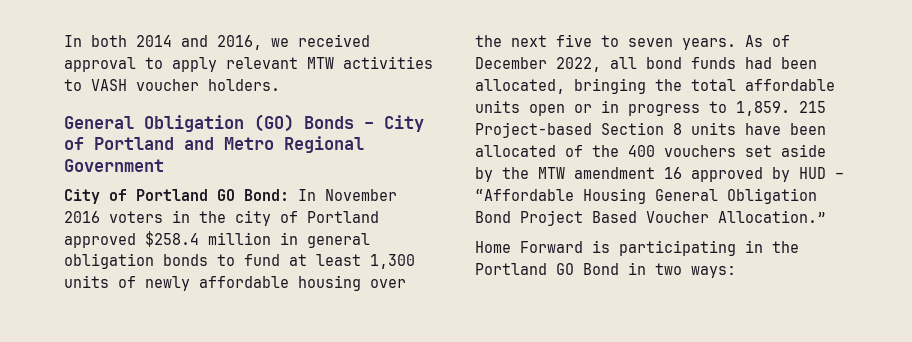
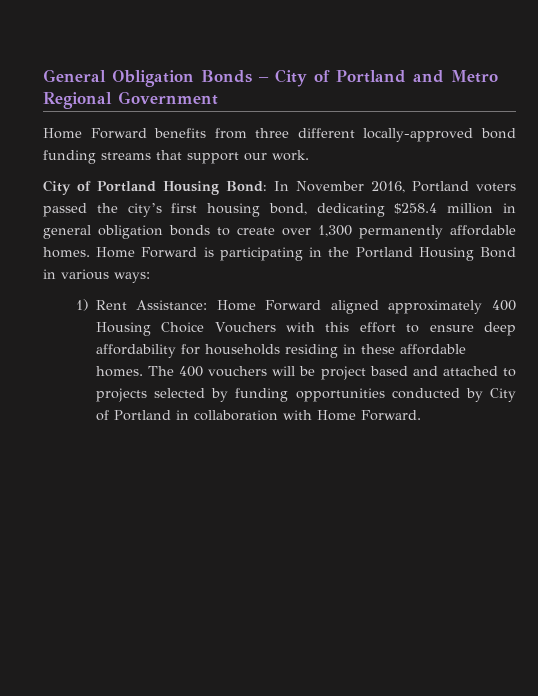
[64,34,370,50] [64,56,433,72] [64,79,280,91] [64,114,294,132] In both 2014 and 2016, we received approval to apply relevant MTW activities to VASH voucher holders. // General Obligation (GO) -> [43,69,194,87] General Obligation
[64,189,235,204] // City of Portland GO -> [43,128,516,142] [43,150,309,164] [43,180,219,195] // Home Forward benefits from three different locally-approved bond funding streams that support our work. // City of Portland Housing
[64,210,379,226] [64,233,136,248] 2016 voters in the city of Portland approved -> [371,181,516,193] [43,203,385,217] 2016, Portland voters passed the city’s first housing bond, dedicating
[244,254,415,269] [64,275,406,291] [475,34,790,50] [475,57,817,72] [475,78,835,94] [475,100,826,116] [475,122,826,138] [475,144,826,157] [475,167,844,182] [475,188,817,204] [475,210,826,226] fund at least 1,300 units of newly affordable housing over the next five to seven years. As of December 2022, all bond funds had been allocated, bringing the total affordable units open or in progress to 1,859. 215 Project-based Section 8 units have been allocated of the 400 vouchers set aside by the MTW amendment 16 approved by HUD – “Affordable Housing General Obligation Bond Project Based Voucher Allocation.” // -> [237,225,516,239] [43,247,90,258] create over 1,300 permanently affordable homes.
[556,263,574,275] GO -> [418,247,474,261] Housing
[655,263,682,275] two -> [61,269,109,280] various
(736, 272) none -> [75,299,516,314] [95,322,517,336] [95,344,466,358] [95,366,517,380] [95,388,516,402] [95,410,421,421] // 1) Rent Assistance: Home Forward aligned approximately 400 Housing Choice Vouchers with this effort to ensure deep affordability for households residing in these affordable homes. The 400 vouchers will be project based and attached to projects selected by funding opportunities conducted by City of Portland in collaboration with Home Forward.

